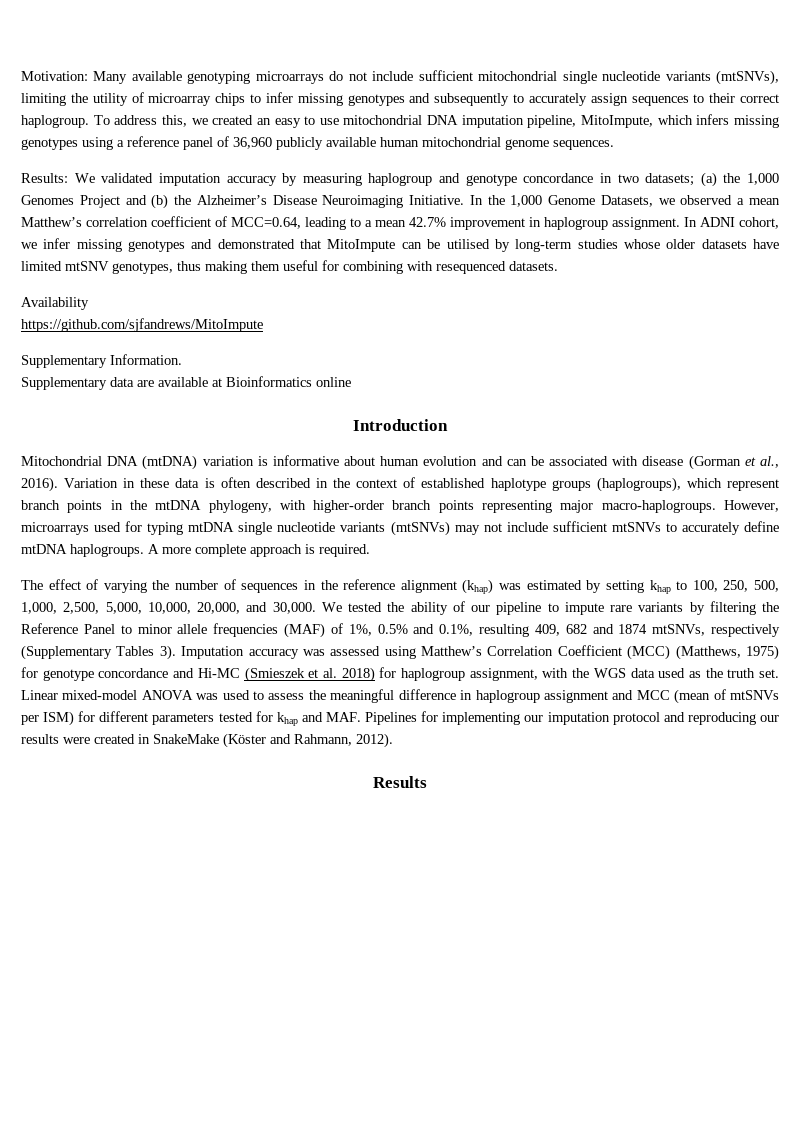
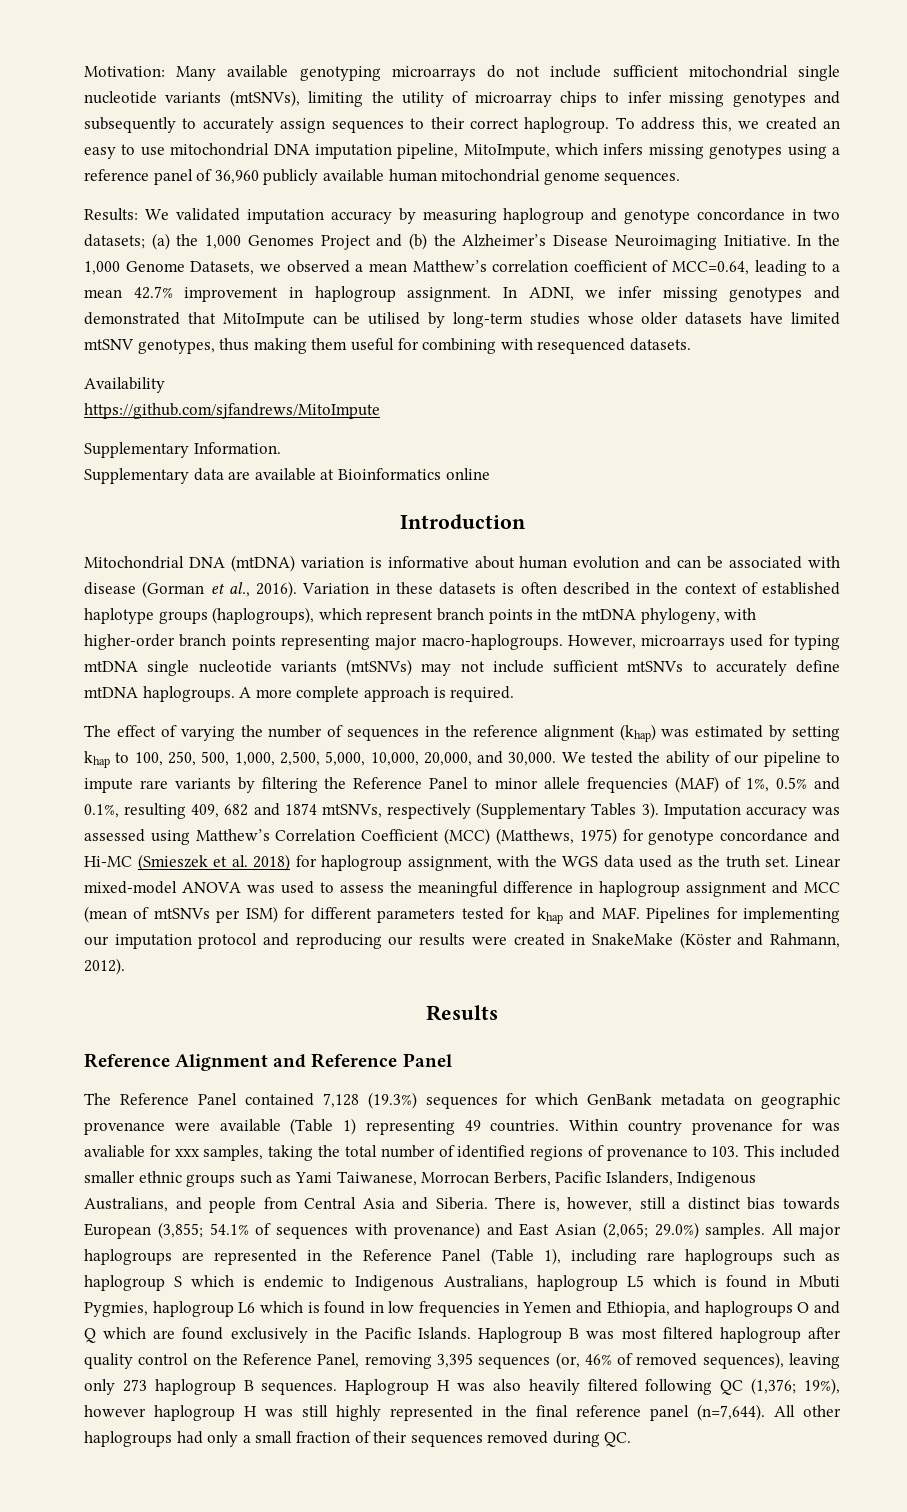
[700,217,779,229] ADNI cohort, -> [528,287,574,301] ADNI,
[175,478,200,488] data -> [439,582,496,595] datasets
(427, 782) none -> [84,1053,452,1071] [84,1092,840,1109] [84,1118,840,1135] [84,1145,840,1161] [84,1171,757,1187] [84,1197,840,1213] [84,1222,842,1239] [84,1248,841,1265] [84,1275,840,1291] [84,1301,840,1317] [84,1327,841,1343] [84,1352,841,1369] [84,1378,840,1395] [84,1404,841,1421] [84,1431,632,1447] // Reference Alignment and Reference Panel // The Reference Panel contained 7,128 (19.3%) sequences for which GenBank metadata on geographic provenance were available (Table 1) representing 49 countries. Within country provenance for was avaliable for xxx samples, taking the total number of identified regions of provenance to 103. This included smaller ethnic groups such as Yami Taiwanese, Morrocan Berbers, Pacific Islanders, Indigenous Australians, and people from Central Asia and Siberia. There is, however, still a distinct bias towards European (3,855; 54.1% of sequences with provenance) and East Asian (2,065; 29.0%) samples. All major haplogroups are represented in the Reference Panel (Table 1), including rare haplogroups such as haplogroup S which is endemic to Indigenous Australians, haplogroup L5 which is found in Mbuti Pygmies, haplogroup L6 which is found in low frequencies in Yemen and Ethiopia, and haplogroups O and Q which are found exclusively in the Pacific Islands. Haplogroup B was most filtered haplogroup after quality control on the Reference Panel, removing 3,395 sequences (or, 46% of removed sequences), leaving only 273 haplogroup B sequences. Haplogroup H was also heavily filtered following QC (1,376; 19%), however haplogroup H was still highly represented in the final reference panel (n=7,644). All other haplogroups had only a small fraction of their sequences removed during QC.

